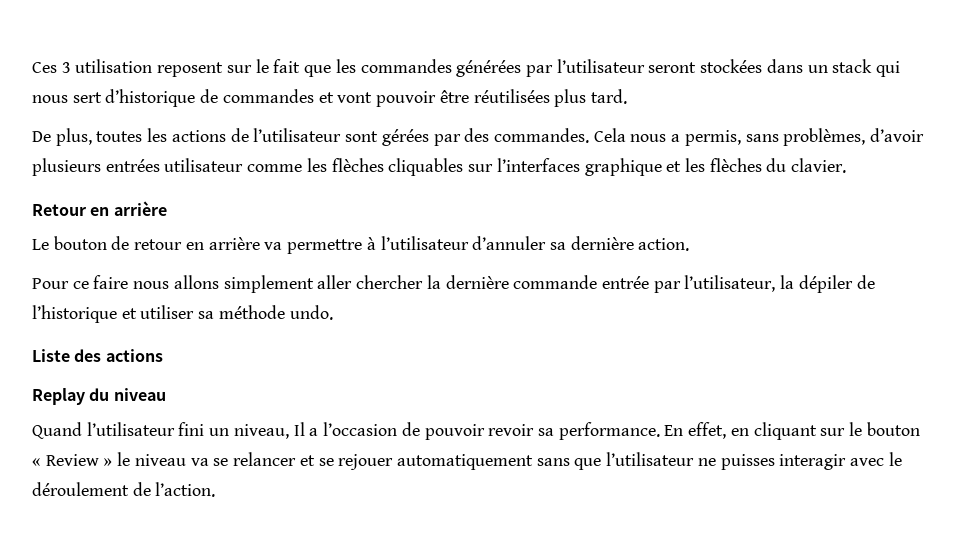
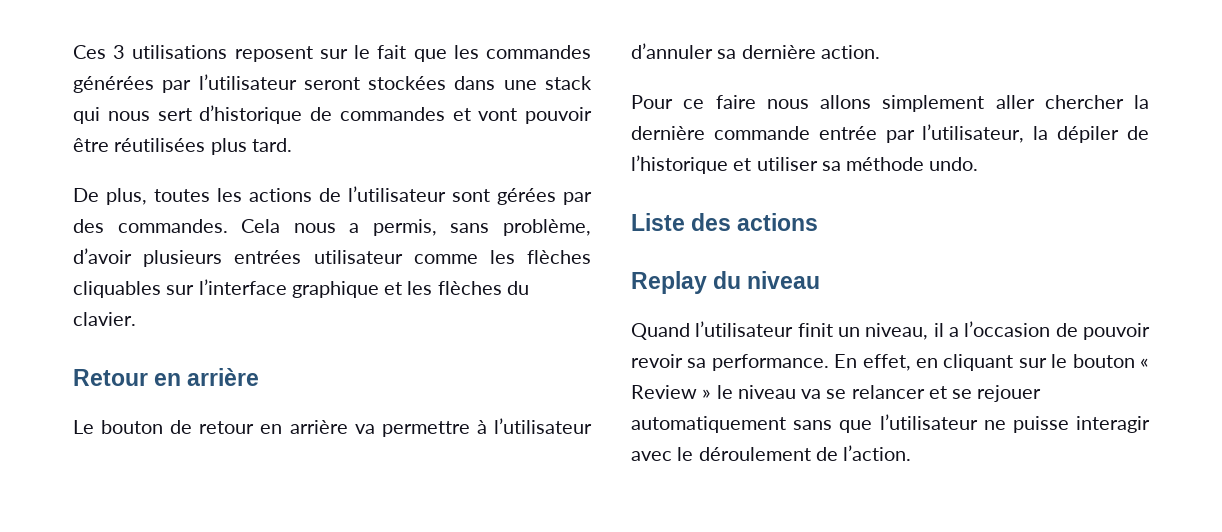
[75,59,153,73] utilisation -> [132,45,228,59] utilisations
[807,65,828,73] un -> [503,80,537,90] une
[783,128,866,146] problèmes, -> [502,219,591,236] problème,
[496,158,580,172] l’interfaces -> [198,279,287,295] l’interface
[178,422,205,436] fini -> [797,323,833,337] finit
[293,422,305,436] Il -> [933,323,944,337] il
[720,454,775,470] puisses -> [1012,416,1069,433] puisse

